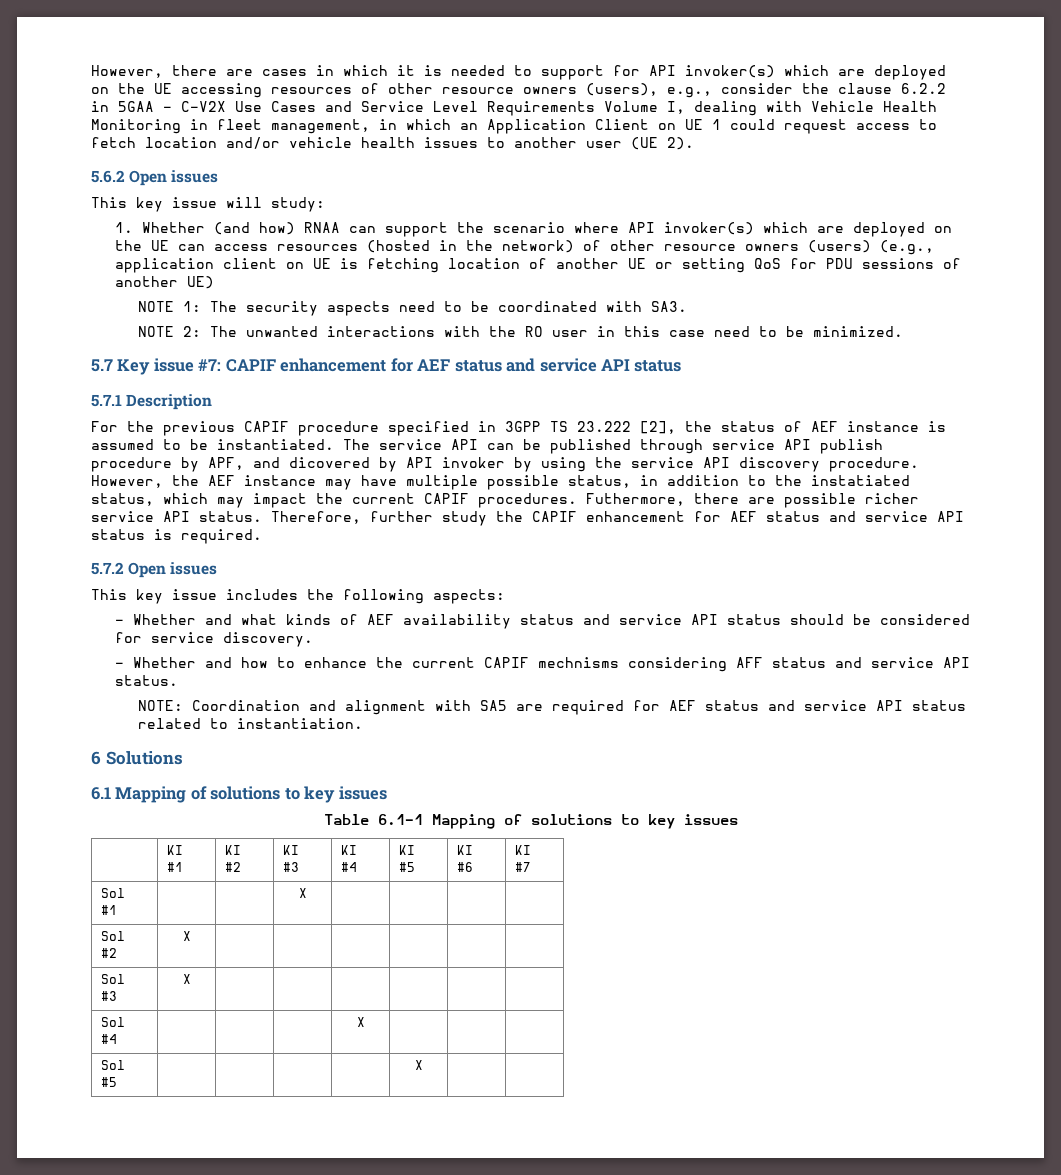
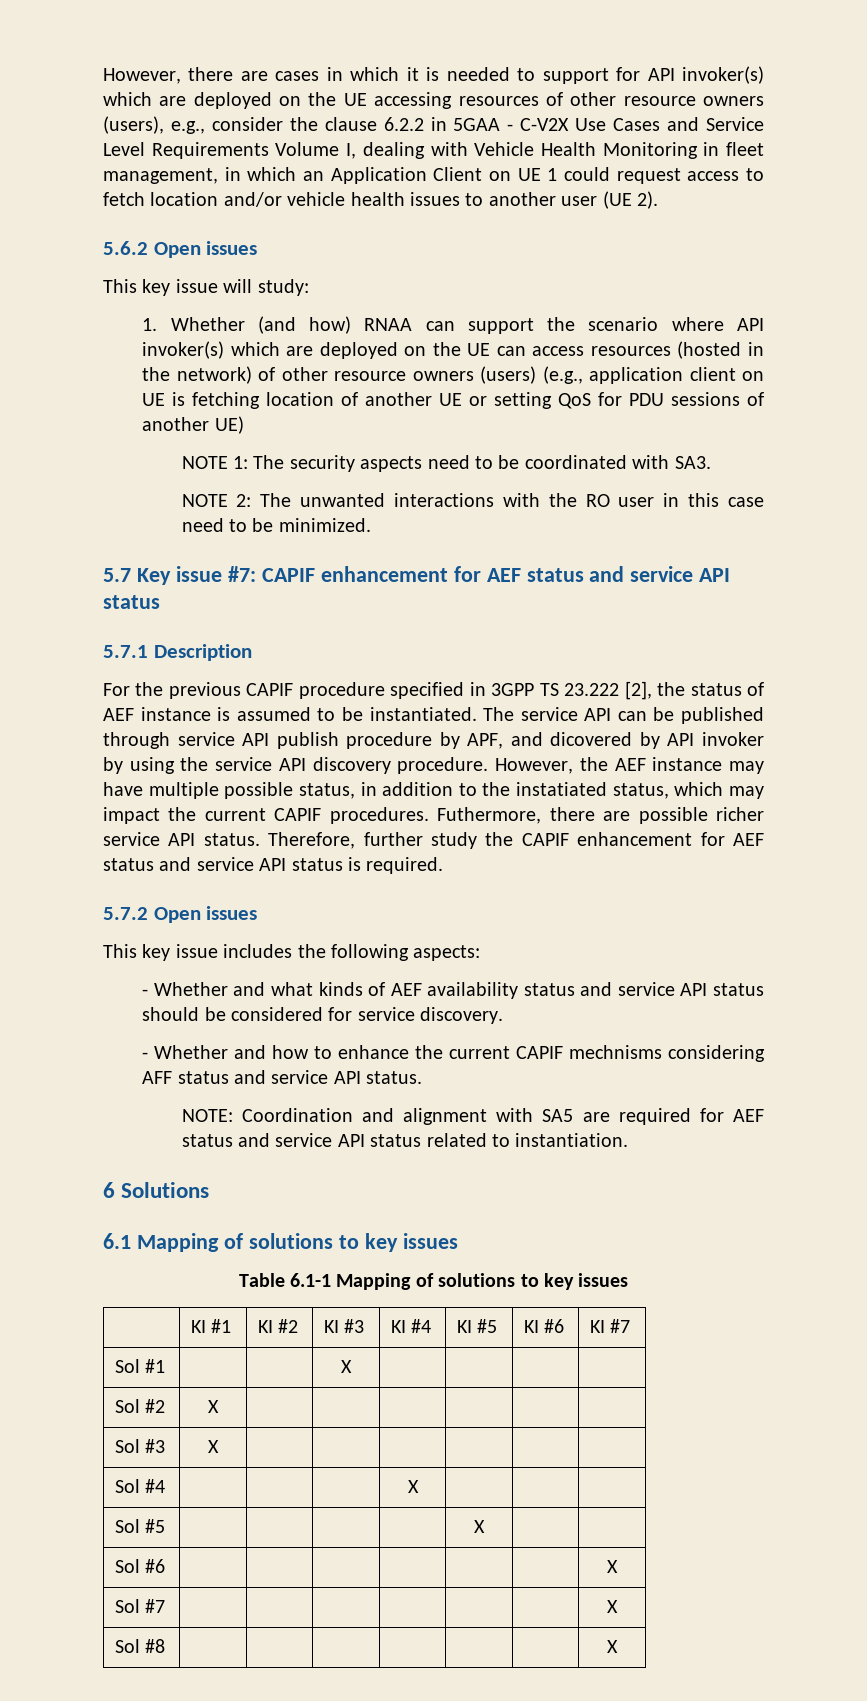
(423, 1065) none -> [114,1559,166,1573] [607,1560,618,1573] [114,1599,166,1613] [607,1600,618,1613] [114,1639,166,1653] [607,1640,618,1653] // Sol #6 | | | | | | | X // Sol #7 | | | | | | | X // Sol #8 | | | | | | | X

